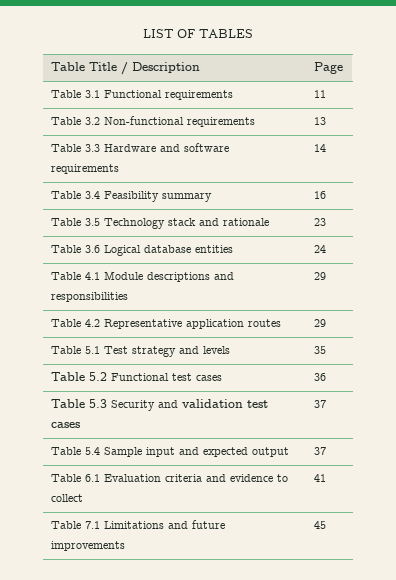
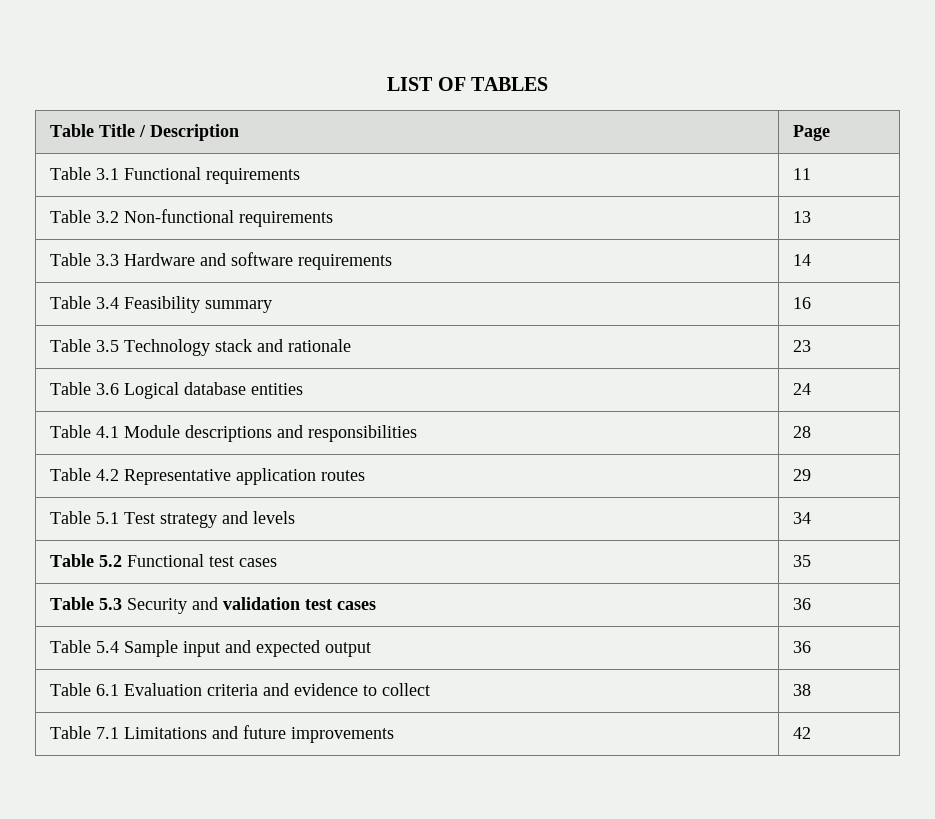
[313,272,326,280] 29 -> [793,426,812,438] 28
[313,346,326,354] 35 -> [793,512,812,524] 34
[313,373,326,381] 36 -> [793,555,812,567] 35
[313,400,326,408] 37 -> [793,598,812,610] 36
[313,447,326,455] 37 -> [793,641,812,653] 36
[313,474,326,482] 41 -> [793,684,812,696] 38
[313,521,326,529] 45 -> [793,727,812,739] 42

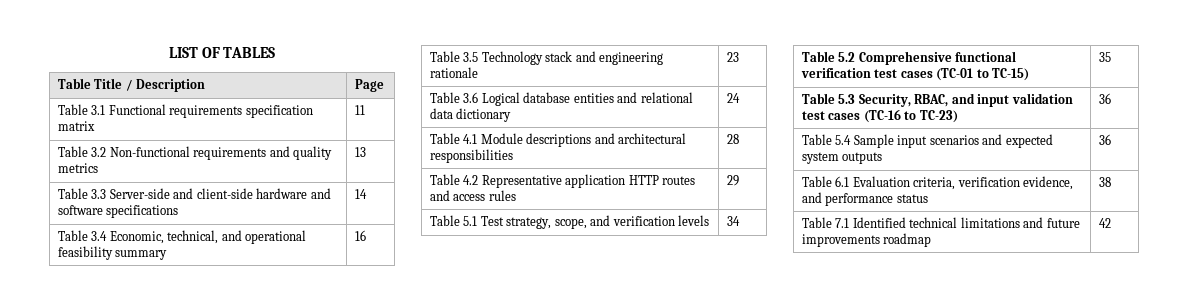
(301, 176) none -> [245,105,313,118] [57,121,95,131] specification matrix
(334, 219) none -> [269,146,333,160] [57,163,98,173] and quality metrics
[124,253,196,266] Hardware -> [109,188,308,199] Server-side and client-side hardware
[298,254,393,270] requirements -> [106,205,179,218] specifications
[124,296,201,313] Feasibility -> [109,230,307,244] [57,246,113,260] Economic, technical, and operational feasibility
(284, 345) none -> [599,52,664,65] engineering
(304, 389) none -> [617,92,693,103] [429,108,512,122] and relational data dictionary
(304, 431) none -> [618,133,687,144] architectural
(317, 476) none -> [628,175,659,185] HTTP
(366, 475) none -> [429,190,516,201] and access rules
[160,511,249,528] strategy and -> [506,215,675,229] strategy, scope, and verification
[127,554,278,567] Functional test cases -> [858,51,1017,65] [800,68,1030,81] Comprehensive functional verification test cases (TC-01 to TC-15)
[127,597,219,614] Security and -> [858,93,1010,107] Security, RBAC, and input
(377, 605) none -> [863,109,958,123] (TC-16 to TC-23)
(221, 649) none -> [929,135,979,145] scenarios
[325,642,372,657] output -> [801,152,883,164] system outputs
[207,683,431,696] criteria and evidence to collect -> [913,176,1074,190] [801,192,928,206] criteria, verification evidence, and performance status
[124,727,208,739] Limitations -> [852,217,1020,228] Identified technical limitations
(395, 735) none -> [883,233,932,247] roadmap

